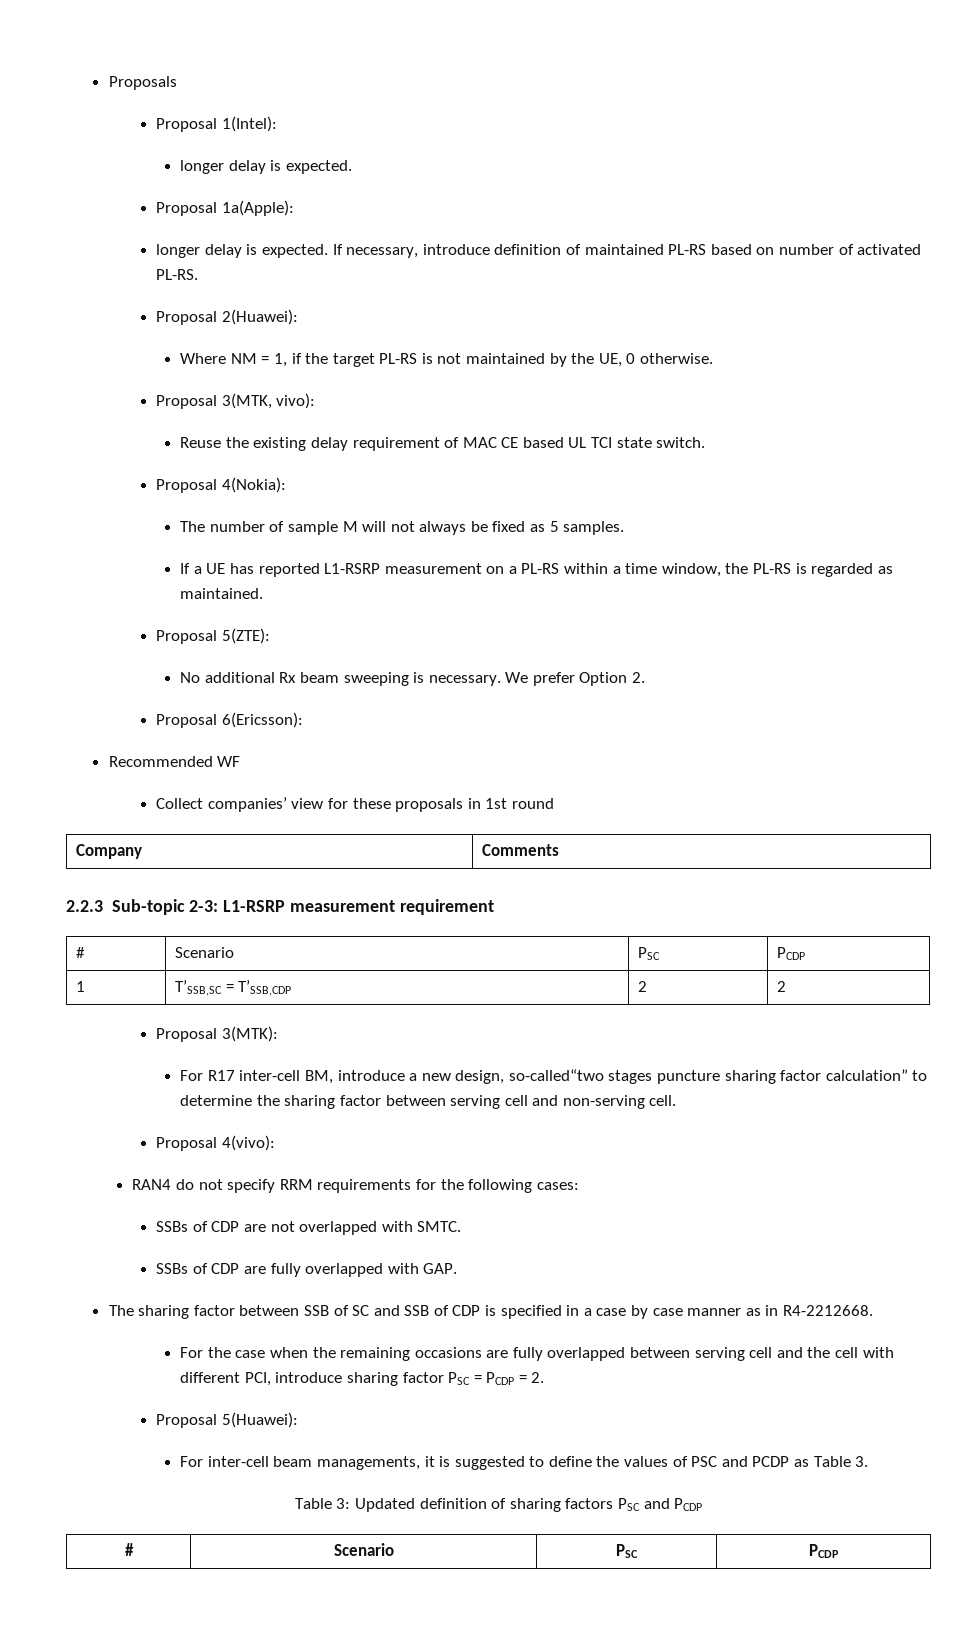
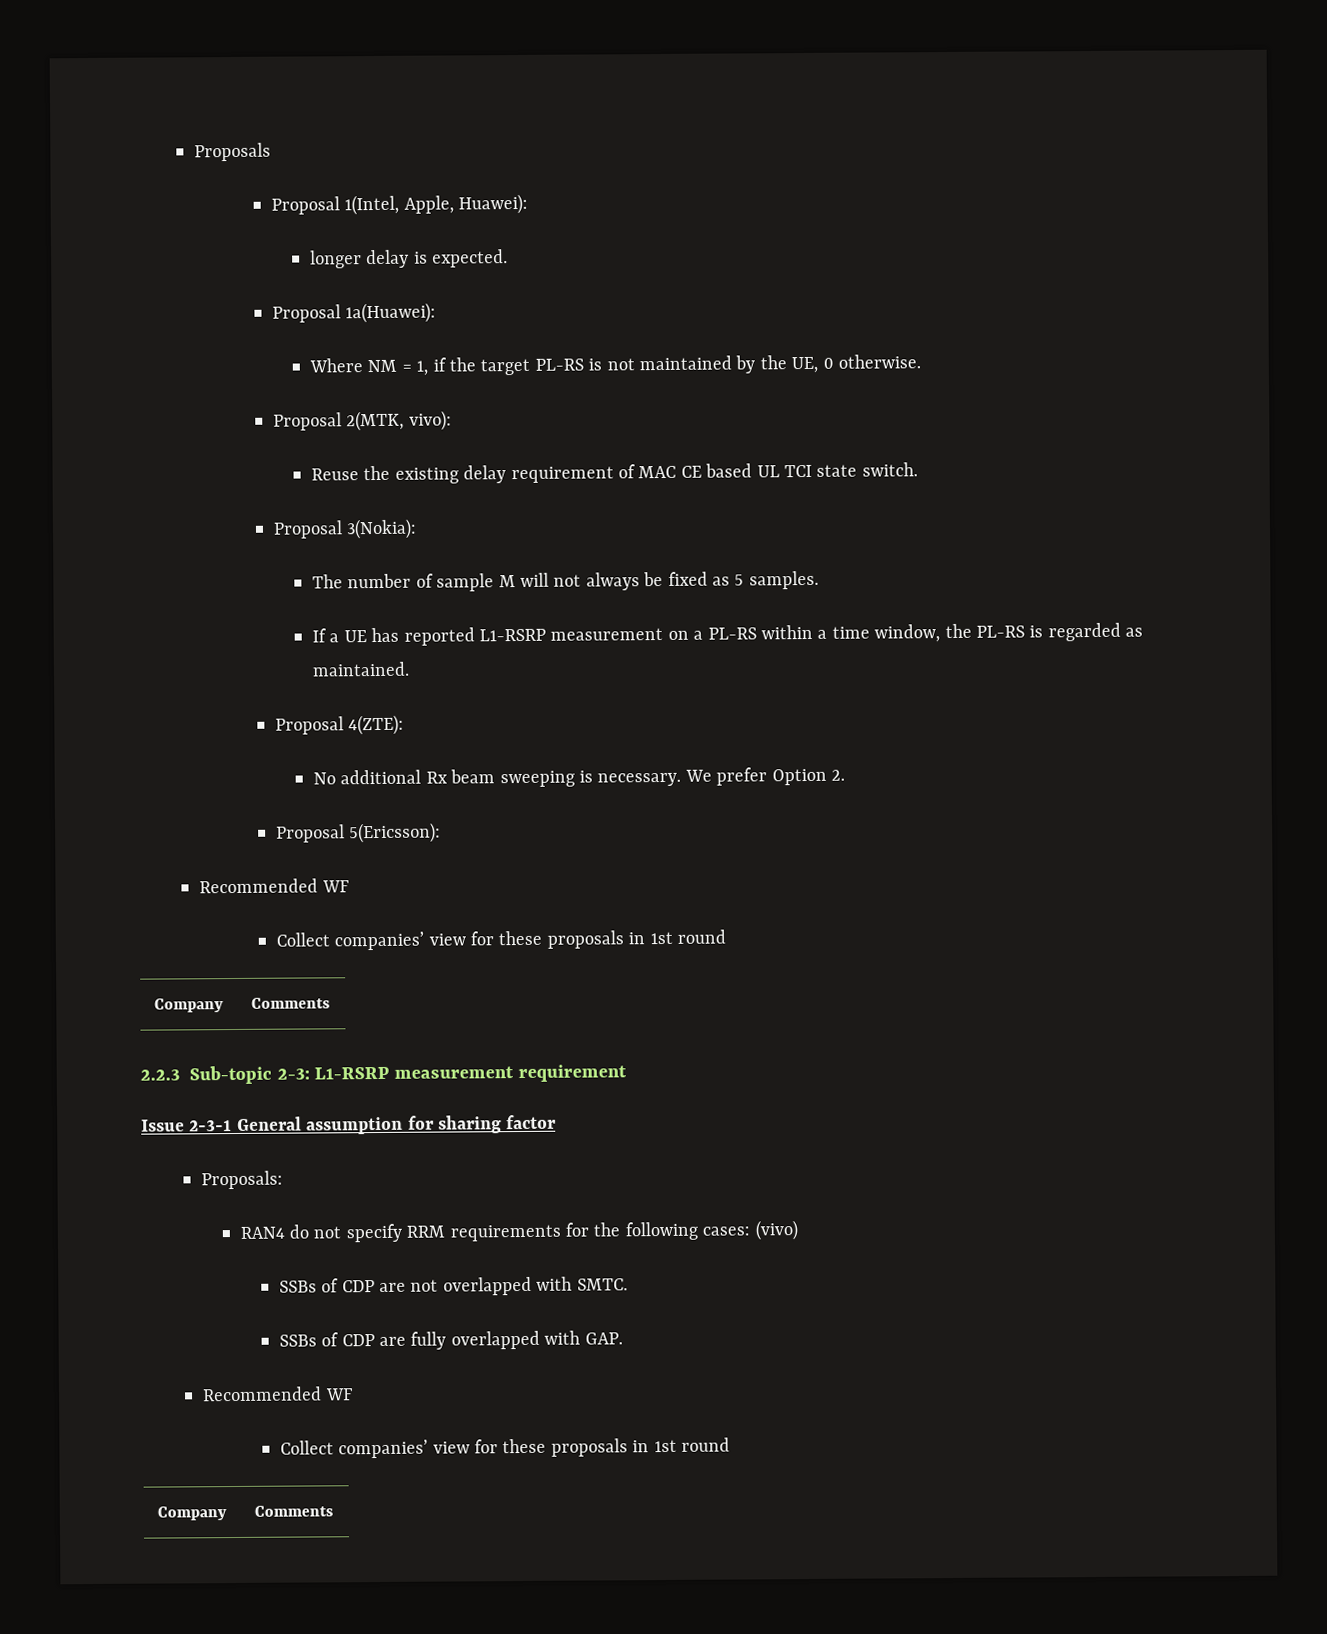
[221,116,277,132] 1(Intel): -> [344,193,528,216] 1(Intel, Apple, Huawei):
[221,200,294,216] [156,244,922,258] [156,269,199,280] [156,309,298,325] 1a(Apple): // longer delay is expected. If necessary, introduce definition of maintained PL-RS based on number of activated PL-RS. // Proposal 2(Huawei): -> [345,302,437,324] 1a(Huawei):
[221,393,272,409] 3(MTK, -> [346,410,405,432] 2(MTK,
[221,477,286,493] 4(Nokia): -> [346,518,418,540] 3(Nokia):
[221,628,270,644] 5(ZTE): -> [348,714,405,736] 4(ZTE):
[221,712,303,728] 6(Ericsson): -> [349,822,442,844] 5(Ericsson):
[76,947,86,958] [175,947,235,958] [638,947,661,960] [777,947,806,960] [76,981,86,992] [175,980,292,996] [638,981,648,992] [777,981,787,992] [156,1026,278,1042] [180,1069,928,1084] [180,1095,677,1109] [156,1135,275,1151] // # | Scenario | PSC | PCDP // 1 | T’SSB,SC = T’SSB,CDP | 2 | 2 // Proposal 3(MTK): // For R17 inter-cell BM, introduce a new design, so-called“two stages puncture sharing factor calculation” to determine the sharing factor between serving cell and non-serving cell. // Proposal 4(vivo): -> [141,1114,557,1135] [201,1170,284,1190] // Issue 2-3-1 General assumption for sharing factor // Proposals:
(579, 1186) none -> [754,1220,798,1241] (vivo)
[108,1305,873,1319] [180,1347,894,1361] [180,1372,545,1386] [156,1412,298,1428] [180,1456,869,1470] [294,1498,703,1512] [124,1543,134,1556] [333,1543,394,1556] [616,1544,638,1558] [809,1544,839,1558] The sharing factor between SSB of SC and SSB of CDP is specified in a case by case manner as in R4-2212668. // For the case when the remaining occasions are fully overlapped between serving cell and the cell with different PCI, introduce sharing factor PSC = PCDP = 2. // Proposal 5(Huawei): // For inter-cell beam managements, it is suggested to define the values of PSC and PCDP as Table 3. // Table 3: Updated definition of sharing factors PSC and PCDP // # | Scenario | PSC | PCDP -> [202,1386,353,1402] [279,1437,730,1459] [156,1506,227,1521] [253,1505,333,1517] Recommended WF // Collect companies’ view for these proposals in 1st round // Company | Comments

